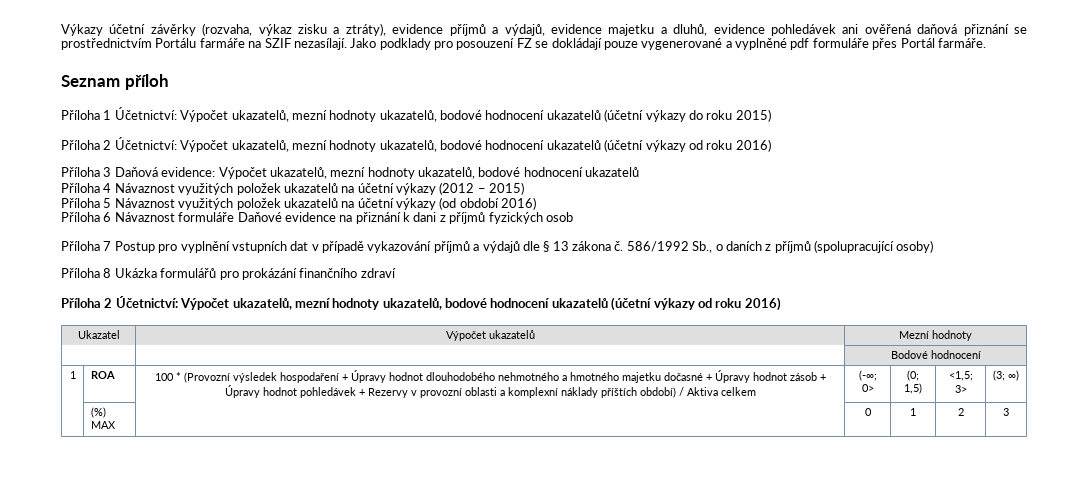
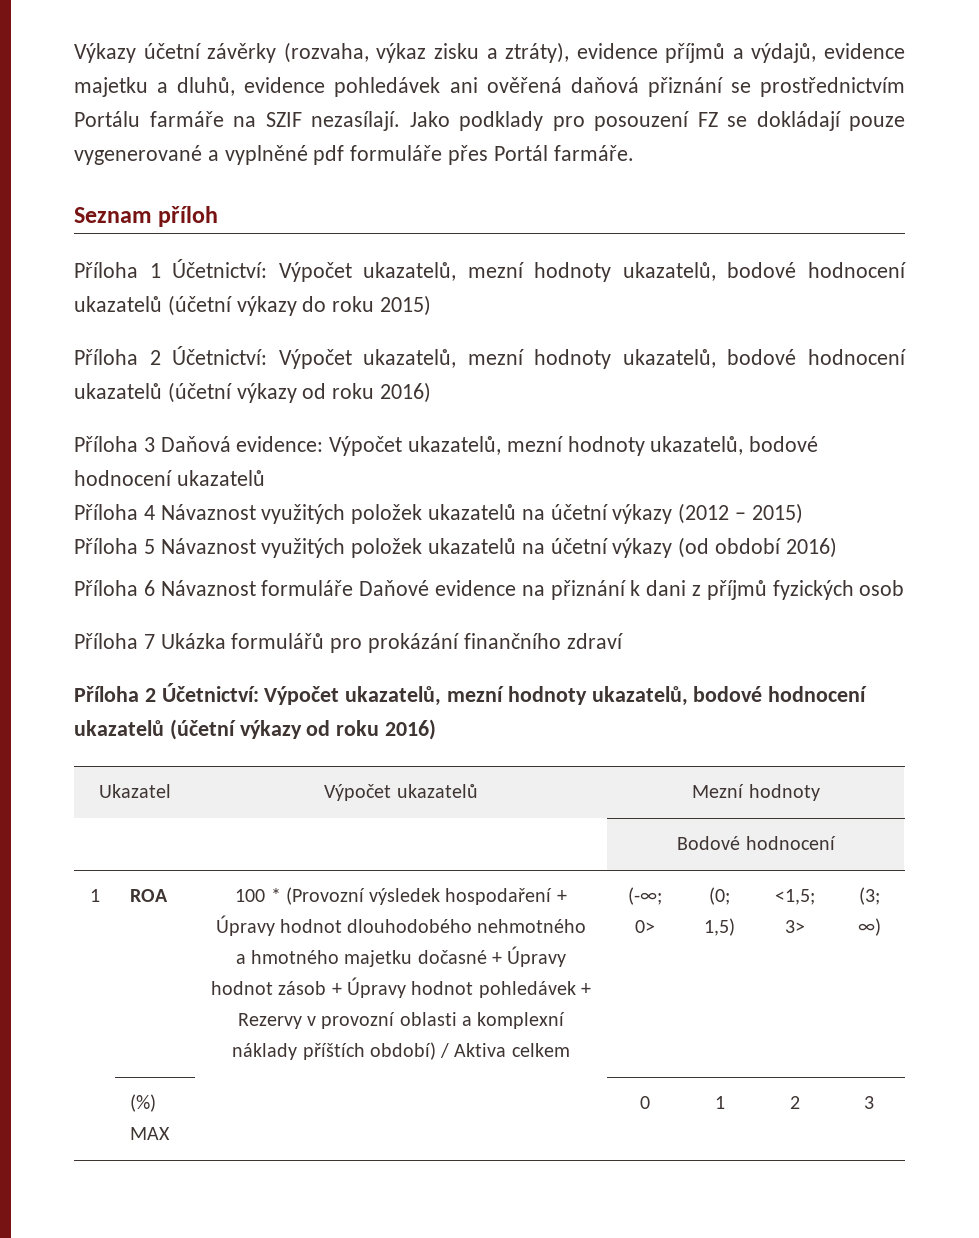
[114,240,934,253] [61,268,112,278] Postup pro vyplnění vstupních dat v případě vykazování příjmů a výdajů dle § 13 zákona č. 586/1992 Sb., o daních z příjmů (spolupracující osoby) // Příloha 8 -> (155, 641) none

